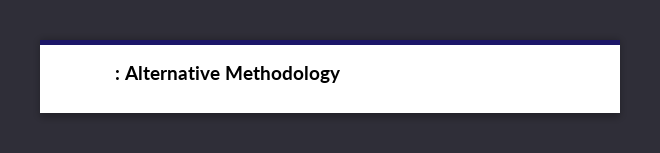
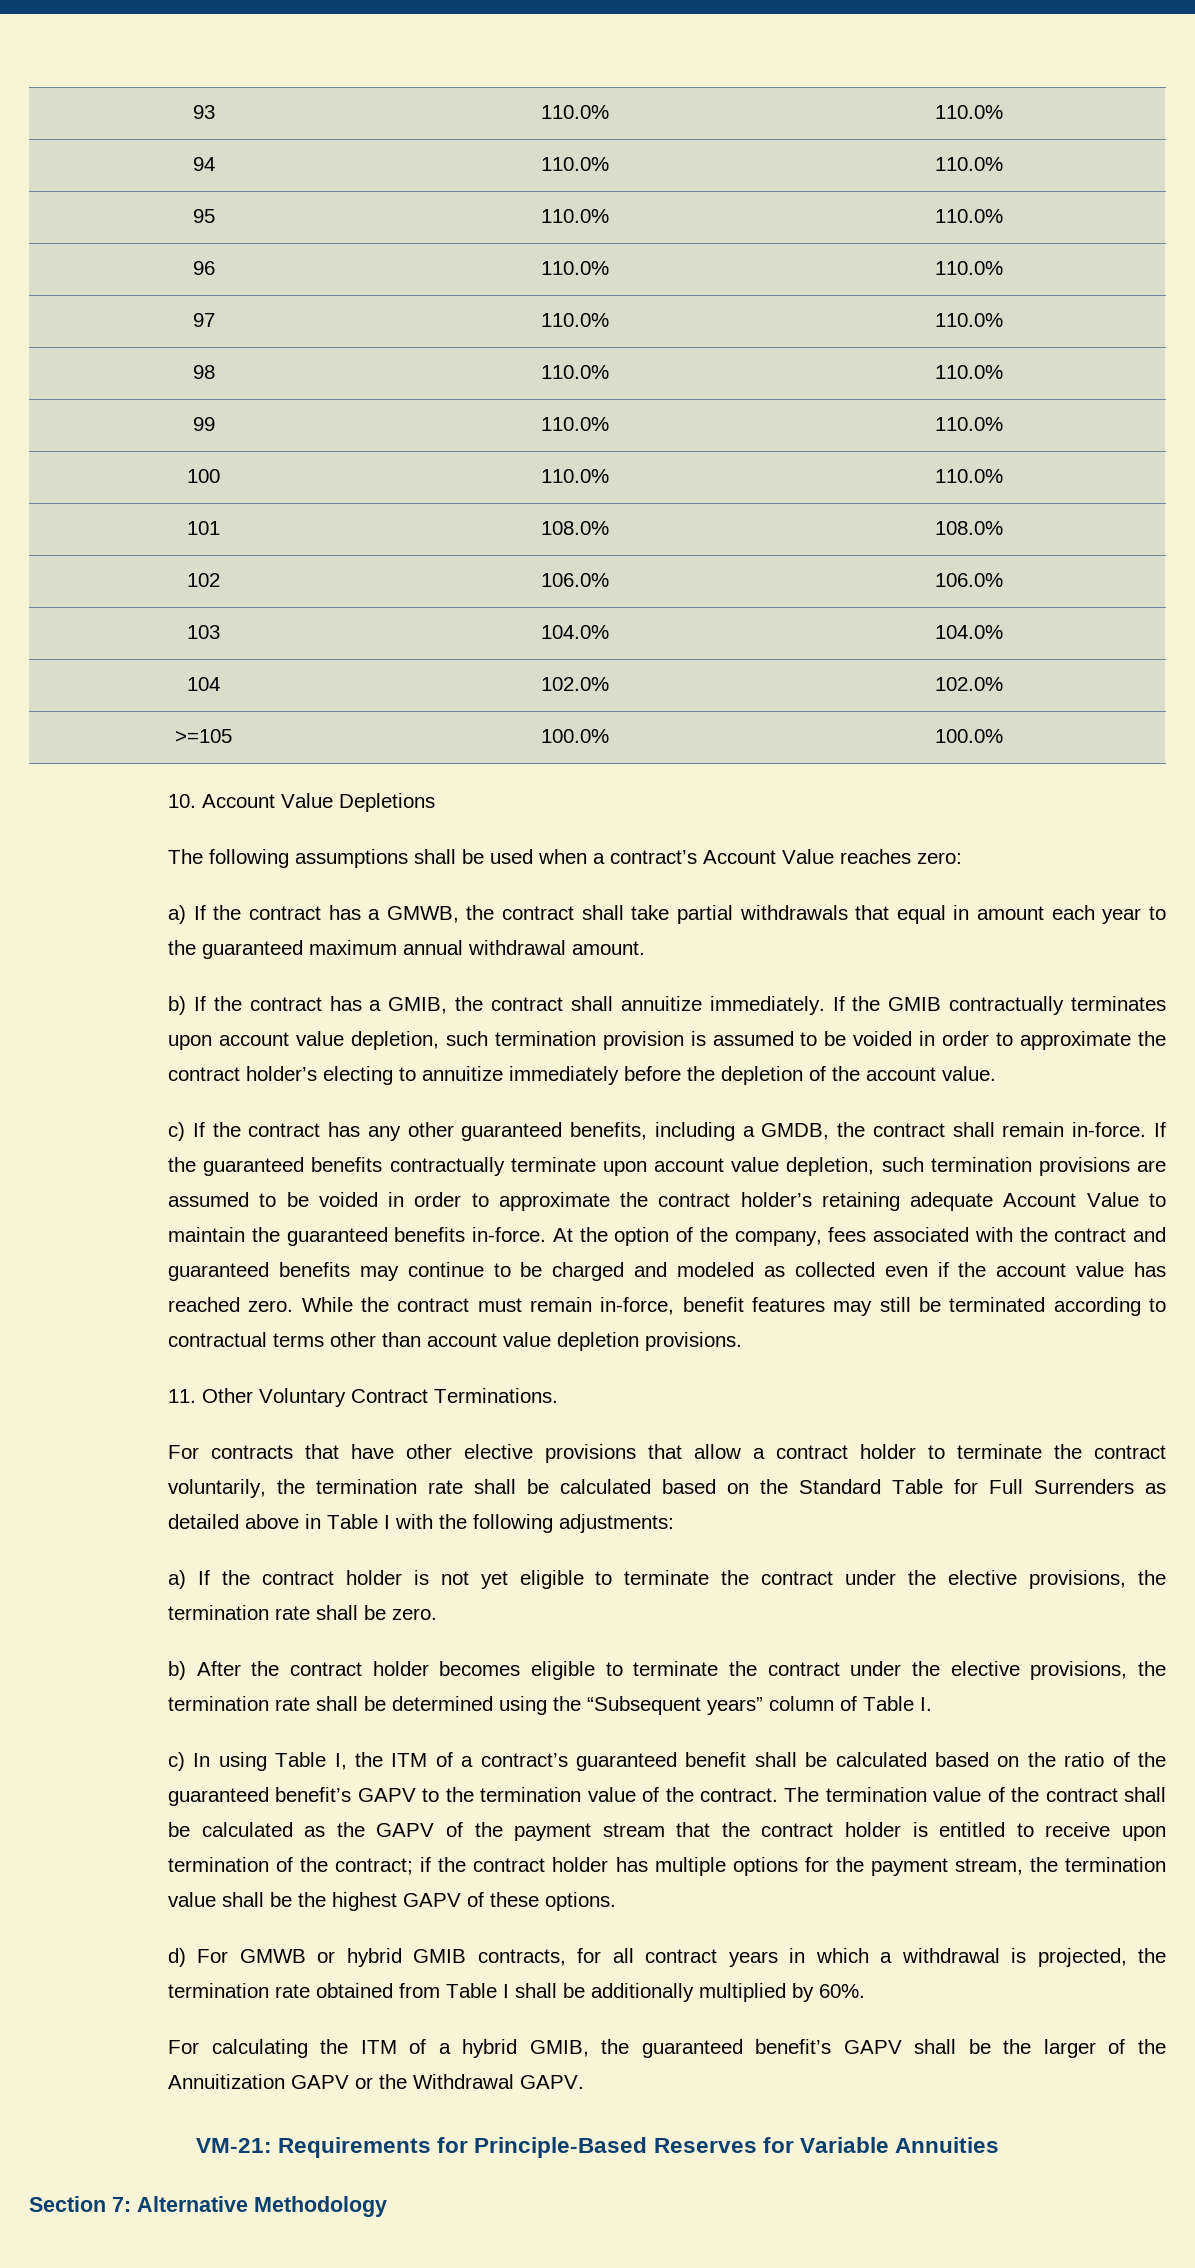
[115,70,120,80] : -> [192,105,215,119] [540,105,609,119] [934,105,1003,119] [192,157,215,171] [540,157,609,171] [934,157,1003,171] [192,209,215,223] [540,209,609,223] [934,209,1003,223] [192,261,215,275] [540,261,609,275] [934,261,1003,275] [192,313,215,327] [540,313,609,327] [934,313,1003,327] [192,365,215,379] [540,365,609,379] [934,365,1003,379] [192,417,215,431] [540,417,609,431] [934,417,1003,431] [187,469,220,483] [540,469,609,483] [934,469,1003,483] [187,521,220,535] [540,521,609,535] [934,521,1003,535] [187,573,220,587] [540,573,609,587] [934,573,1003,587] [187,625,220,639] [540,625,609,639] [934,625,1003,639] [187,677,220,691] [540,677,609,691] [934,677,1003,691] [175,729,232,743] [540,729,609,743] [934,729,1003,743] [168,793,436,812] [168,849,963,868] [168,905,1166,924] [168,940,646,959] [168,996,1167,1015] [168,1031,1167,1050] [168,1066,997,1085] [168,1122,1167,1141] [168,1157,1166,1176] [168,1192,1166,1211] [168,1227,1167,1246] [168,1262,1167,1281] [168,1297,1167,1316] [168,1332,743,1351] [168,1388,559,1407] [168,1444,1167,1463] [168,1479,1167,1498] [168,1514,675,1533] [168,1570,1166,1589] [168,1605,438,1620] [168,1661,1166,1680] [168,1696,933,1715] [168,1752,1167,1771] [168,1787,1167,1806] [168,1822,1166,1841] [168,1857,1167,1876] [168,1892,617,1911] [168,1948,1166,1967] [168,1983,866,2002] [168,2039,1166,2058] [168,2074,585,2089] [196,2137,999,2158] [29,2196,131,2212] 93 | 110.0% | 110.0% // 94 | 110.0% | 110.0% // 95 | 110.0% | 110.0% // 96 | 110.0% | 110.0% // 97 | 110.0% | 110.0% // 98 | 110.0% | 110.0% // 99 | 110.0% | 110.0% // 100 | 110.0% | 110.0% // 101 | 108.0% | 108.0% // 102 | 106.0% | 106.0% // 103 | 104.0% | 104.0% // 104 | 102.0% | 102.0% // >=105 | 100.0% | 100.0% // 10. Account Value Depletions // The following assumptions shall be used when a contract’s Account Value reaches zero: // a) If the contract has a GMWB, the contract shall take partial withdrawals that equal in amount each year to the guaranteed maximum annual withdrawal amount. // b) If the contract has a GMIB, the contract shall annuitize immediately. If the GMIB contractually terminates upon account value depletion, such termination provision is assumed to be voided in order to approximate the contract holder’s electing to annuitize immediately before the depletion of the account value. // c) If the contract has any other guaranteed benefits, including a GMDB, the contract shall remain in-force. If the guaranteed benefits contractually terminate upon account value depletion, such termination provisions are assumed to be voided in order to approximate the contract holder’s retaining adequate Account Value to maintain the guaranteed benefits in-force. At the option of the company, fees associated with the contract and guaranteed benefits may continue to be charged and modeled as collected even if the account value has reached zero. While the contract must remain in-force, benefit features may still be terminated according to contractual terms other than account value depletion provisions. // 11. Other Voluntary Contract Terminations. // For contracts that have other elective provisions that allow a contract holder to terminate the contract voluntarily, the termination rate shall be calculated based on the Standard Table for Full Surrenders as detailed above in Table I with the following adjustments: // a) If the contract holder is not yet eligible to terminate the contract under the elective provisions, the termination rate shall be zero. // b) After the contract holder becomes eligible to terminate the contract under the elective provisions, the termination rate shall be determined using the “Subsequent years” column of Table I. // c) In using Table I, the ITM of a contract’s guaranteed benefit shall be calculated based on the ratio of the guaranteed benefit’s GAPV to the termination value of the contract. The termination value of the contract shall be calculated as the GAPV of the payment stream that the contract holder is entitled to receive upon termination of the contract; if the contract holder has multiple options for the payment stream, the termination value shall be the highest GAPV of these options. // d) For GMWB or hybrid GMIB contracts, for all contract years in which a withdrawal is projected, the termination rate obtained from Table I shall be additionally multiplied by 60%. // For calculating the ITM of a hybrid GMIB, the guaranteed benefit’s GAPV shall be the larger of the Annuitization GAPV or the Withdrawal GAPV. // VM-21: Requirements for Principle-Based Reserves for Variable Annuities // Section 7:

